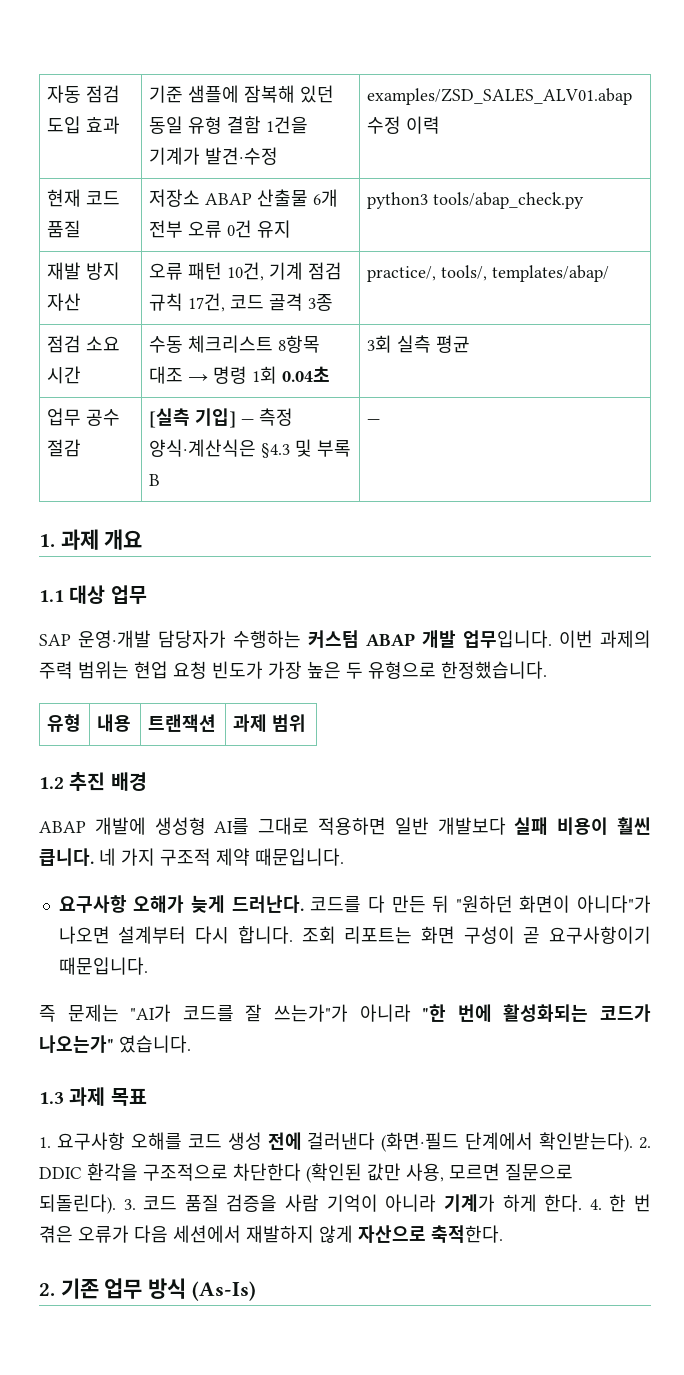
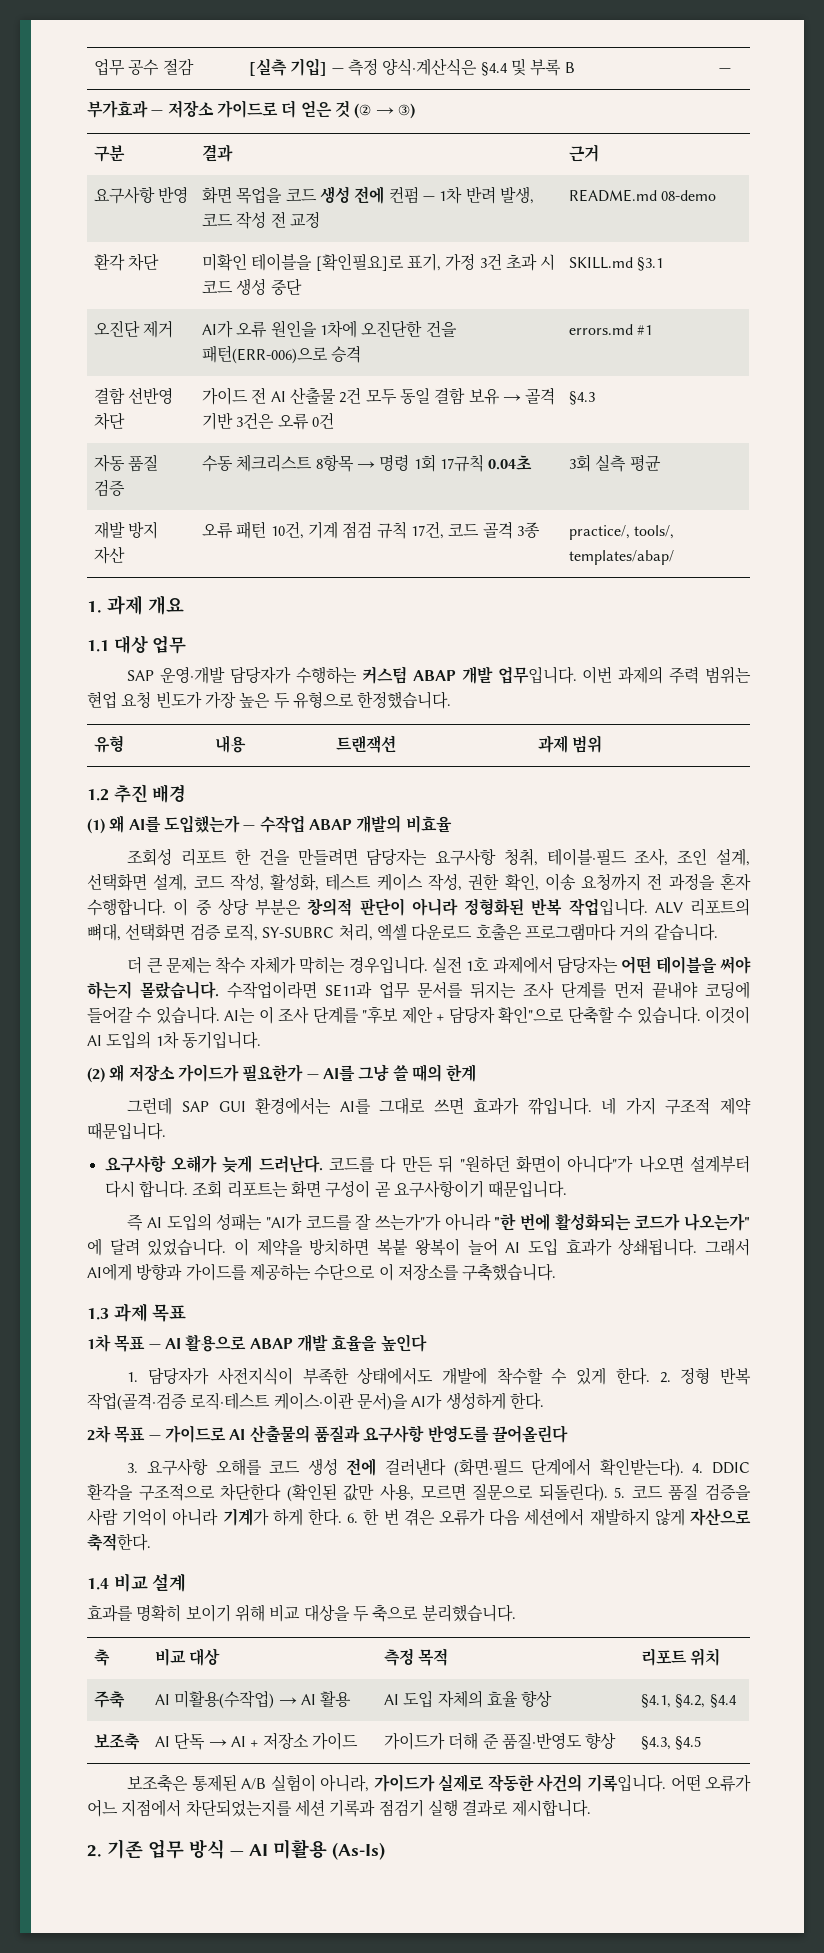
[46,85,120,103] [46,116,120,134] [148,85,334,103] [148,116,308,134] [148,147,278,165] [366,88,632,105] [366,116,440,134] [46,189,120,207] [46,220,81,238] [148,189,338,207] [148,220,291,238] [366,192,584,209] 자동 점검 도입 효과 | 기준 샘플에 잠복해 있던 동일 유형 결함 1건을 기계가 발견·수정 | examples/ZSD_SALES_ALV01.abap 수정 이력 // 현재 코드 품질 | 저장소 ABAP 산출물 6개 전부 오류 0건 유지 | python3 tools/abap_check.py -> [93,58,194,76] [248,58,575,76] [718,68,731,73] [87,100,415,119] [93,145,125,162] [201,144,233,162] [568,144,599,162] [93,186,189,204] [201,186,534,204] [201,211,320,229] [568,189,717,202] [93,253,160,271] [201,253,556,271] [201,278,302,295] [568,257,664,271] [93,320,174,338] [201,320,457,338] [201,345,362,364] [568,324,653,335] [93,387,174,405] [93,412,125,430] [201,387,556,405] [201,412,334,430] [568,391,595,405] [93,454,159,472] [93,479,125,497] [201,454,533,472] [568,454,661,472] 업무 공수 절감 | [실측 기입] — 측정 양식·계산식은 §4.4 및 부록 B | — // 부가효과 — 저장소 가이드로 더 얻은 것 (② → ③) // 구분 | 결과 | 근거 // 요구사항 반영 | 화면 목업을 코드 생성 전에 컨펌 — 1차 반려 발생, 코드 작성 전 교정 | README.md 08-demo // 환각 차단 | 미확인 테이블을 [확인필요]로 표기, 가정 3건 초과 시 코드 생성 중단 | SKILL.md §3.1 // 오진단 제거 | AI가 오류 원인을 1차에 오진단한 건을 패턴(ERR-006)으로 승격 | errors.md #1 // 결함 선반영 차단 | 가이드 전 AI 산출물 2건 모두 동일 결함 보유 → 골격 기반 3건은 오류 0건 | §4.3 // 자동 품질 검증 | 수동 체크리스트 8항목 → 명령 1회 17규칙 0.04초 | 3회 실측 평균
[46,335,120,353] [46,366,81,384] [148,335,320,353] [148,366,330,384] [366,335,470,353] [46,408,120,426] [46,439,81,457] [148,408,293,428] [148,439,351,458] [148,474,160,486] [366,419,380,424] // 점검 소요 시간 | 수동 체크리스트 8항목 대조 → 명령 1회 0.04초 | 3회 실측 평균 // 업무 공수 절감 | [실측 기입] — 측정 양식·계산식은 §4.3 및 부록 B | — -> (674, 557) none
[39,817,651,835] [39,848,94,866] ABAP 개발에 생성형 AI를 그대로 적용하면 일반 개발보다 실패 비용이 훨씬 큽니다. -> [87,815,452,834] [127,848,750,866] [87,873,752,891] [87,898,750,916] [87,923,718,941] [127,956,752,974] [87,981,750,999] [87,1006,751,1024] [87,1031,261,1049] [87,1064,477,1083] [127,1097,592,1115] (1) 왜 AI를 도입했는가 — 수작업 ABAP 개발의 비효율 // 조회성 리포트 한 건을 만들려면 담당자는 요구사항 청취, 테이블·필드 조사, 조인 설계, 선택화면 설계, 코드 작성, 활성화, 테스트 케이스 작성, 권한 확인, 이송 요청까지 전 과정을 혼자 수행합니다. 이 중 상당 부분은 창의적 판단이 아니라 정형화된 반복 작업입니다. ALV 리포트의 뼈대, 선택화면 검증 로직, SY-SUBRC 처리, 엑셀 다운로드 호출은 프로그램마다 거의 같습니다. // 더 큰 문제는 착수 자체가 막히는 경우입니다. 실전 1호 과제에서 담당자는 어떤 테이블을 써야 하는지 몰랐습니다. 수작업이라면 SE11과 업무 문서를 뒤지는 조사 단계를 먼저 끝내야 코딩에 들어갈 수 있습니다. AI는 이 조사 단계를 "후보 제안 + 담당자 확인"으로 단축할 수 있습니다. 이것이 AI 도입의 1차 동기입니다. // (2) 왜 저장소 가이드가 필요한가 — AI를 그냥 쓸 때의 한계 // 그런데 SAP GUI 환경에서는 AI를 그대로 쓰면 효과가 깎입니다.
[67,1004,119,1022] 문제는 -> [147,1213,263,1231] AI 도입의 성패는
[119,1035,191,1053] [39,1087,147,1106] [39,1137,51,1148] 였습니다. // 1.3 과제 목표 // 1. -> [87,1238,750,1256] [87,1263,557,1281] [87,1303,187,1322] [87,1334,427,1352] [127,1367,751,1385] [87,1392,544,1411] [87,1425,568,1443] [127,1463,139,1473] 에 달려 있었습니다. 이 제약을 방치하면 복붙 왕복이 늘어 AI 도입 효과가 상쇄됩니다. 그래서 AI에게 방향과 가이드를 제공하는 수단으로 이 저장소를 구축했습니다. // 1.3 과제 목표 // 1차 목표 — AI 활용으로 ABAP 개발 효율을 높인다 // 1. 담당자가 사전지식이 부족한 상태에서도 개발에 착수할 수 있게 한다. 2. 정형 반복 작업(골격·검증 로직·테스트 케이스·이관 문서)을 AI가 생성하게 한다. // 2차 목표 — 가이드로 AI 산출물의 품질과 요구사항 반영도를 끌어올린다 // 3.
[638,1137,651,1149] 2. -> [692,1463,704,1473] 4.
[123,1199,136,1210] 3. -> [614,1487,626,1498] 5.
[589,1199,602,1210] 4. -> [347,1513,359,1523] 6.
(503, 1234) none -> [87,1573,187,1592] [87,1604,516,1622] [93,1649,110,1666] [154,1648,221,1666] [383,1648,449,1666] [640,1648,721,1666] [93,1691,125,1708] [154,1690,352,1709] [383,1690,553,1708] [640,1694,737,1708] [93,1733,140,1750] [154,1732,358,1750] [383,1732,617,1750] [640,1736,702,1750] [127,1774,751,1792] [87,1799,591,1817] // 1.4 비교 설계 // 효과를 명확히 보이기 위해 비교 대상을 두 축으로 분리했습니다. // 축 | 비교 대상 | 측정 목적 | 리포트 위치 // 주축 | AI 미활용(수작업) → AI 활용 | AI 도입 자체의 효율 향상 | §4.1, §4.2, §4.4 // 보조축 | AI 단독 → AI + 저장소 가이드 | 가이드가 더해 준 품질·반영도 향상 | §4.3, §4.5 // 보조축은 통제된 A/B 실험이 아니라, 가이드가 실제로 작동한 사건의 기록입니다. 어떤 오류가 어느 지점에서 차단되었는지를 세션 기록과 점검기 실행 결과로 제시합니다.
(187, 1288) none -> [230,1839,327,1859] — AI 미활용

